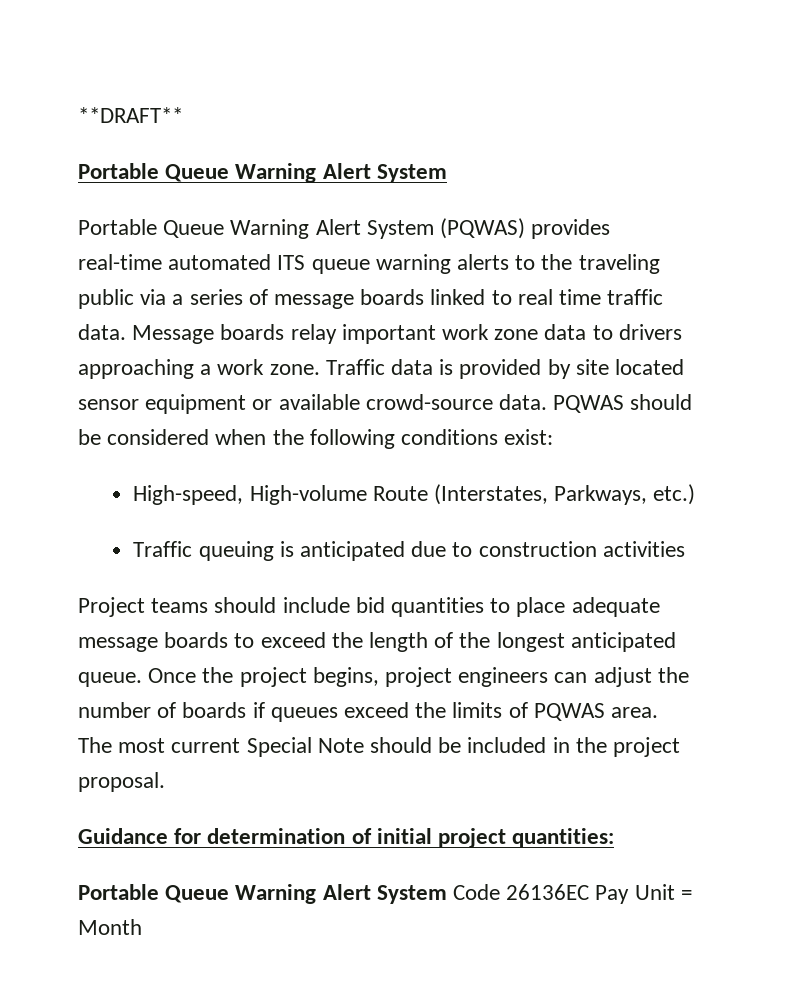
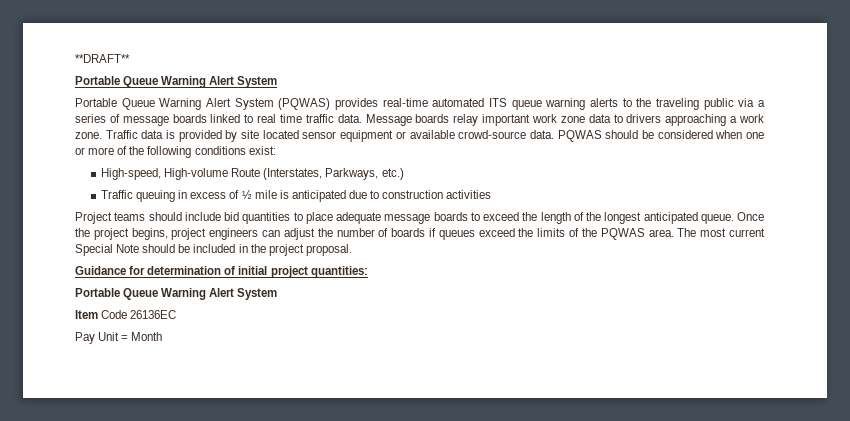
(267, 437) none -> [746,132,765,139] [75,146,128,155] one or more of
(274, 551) none -> [178,190,277,199] in excess of ½ mile
(528, 710) none -> [581,228,597,237] the
(447, 894) none -> [75,310,98,319] // Item
(590, 892) none -> (177, 314) //

